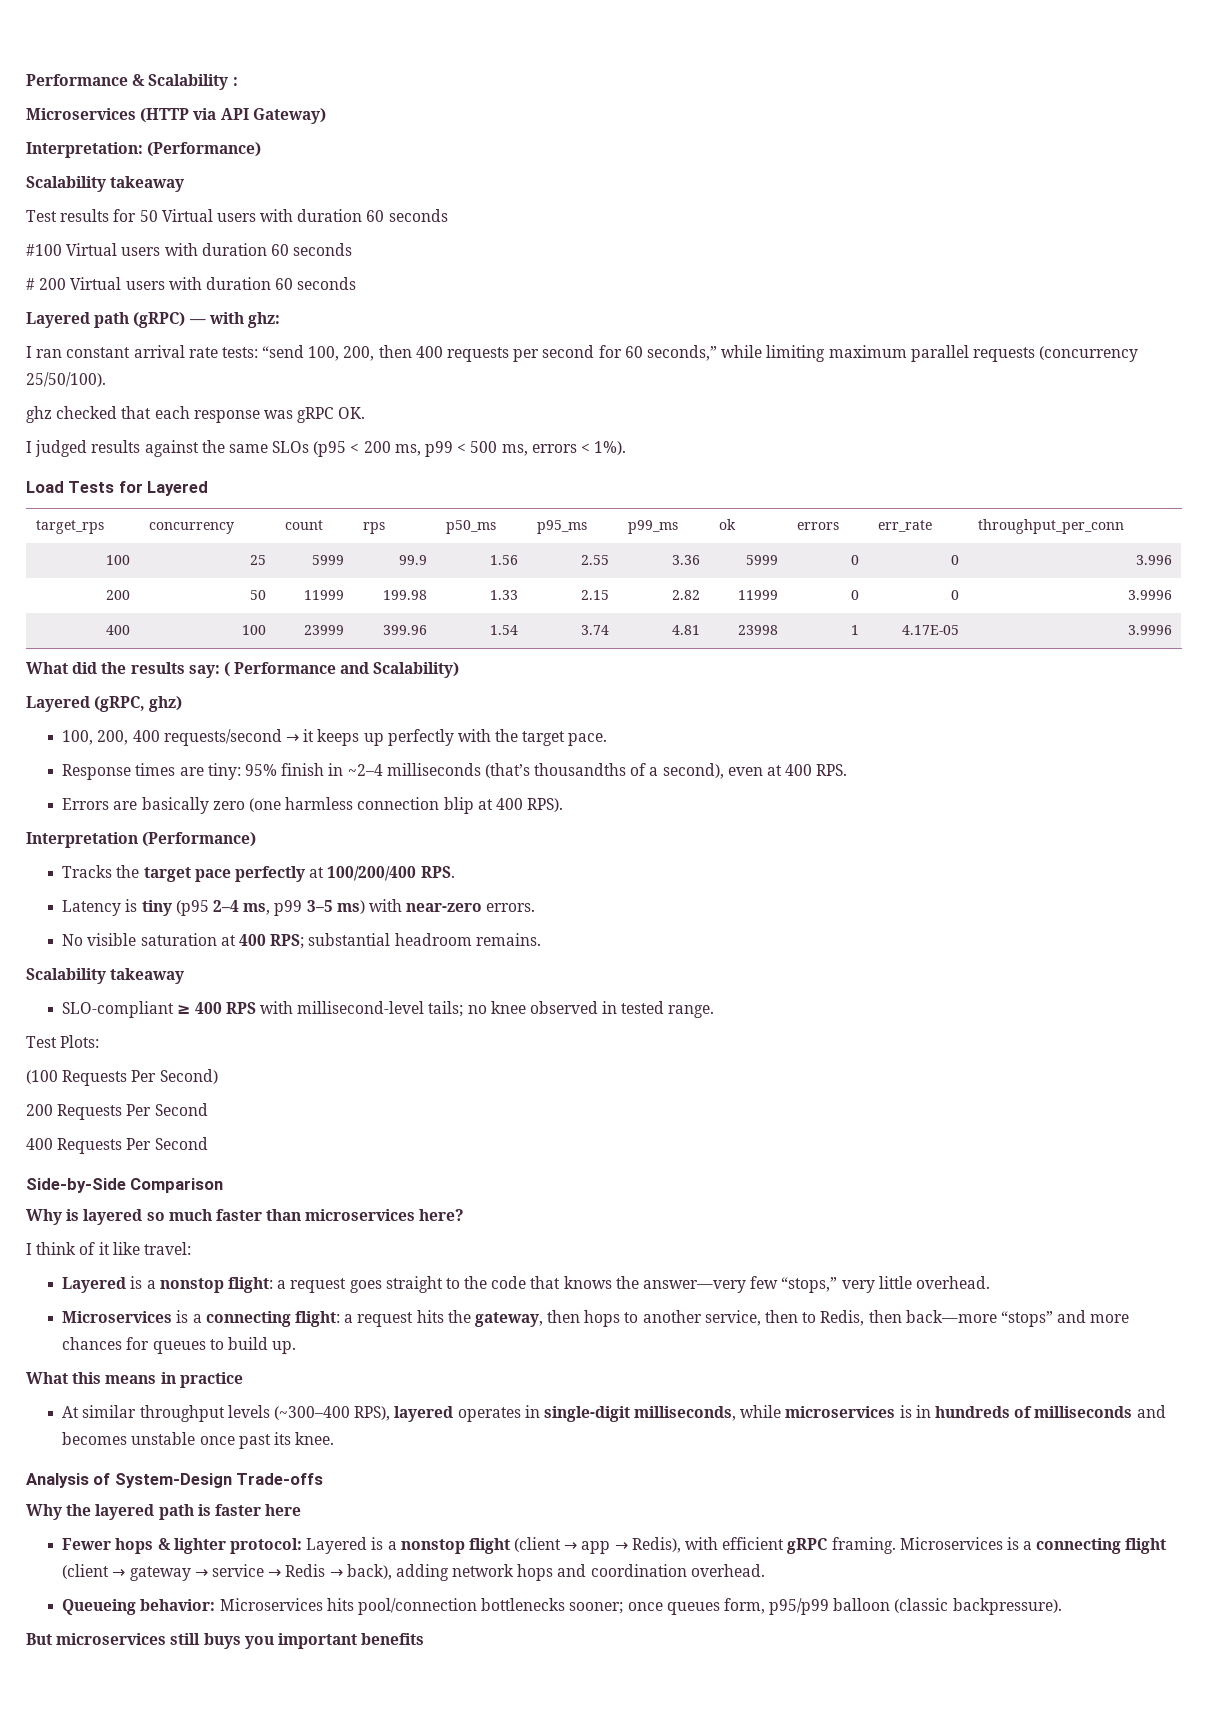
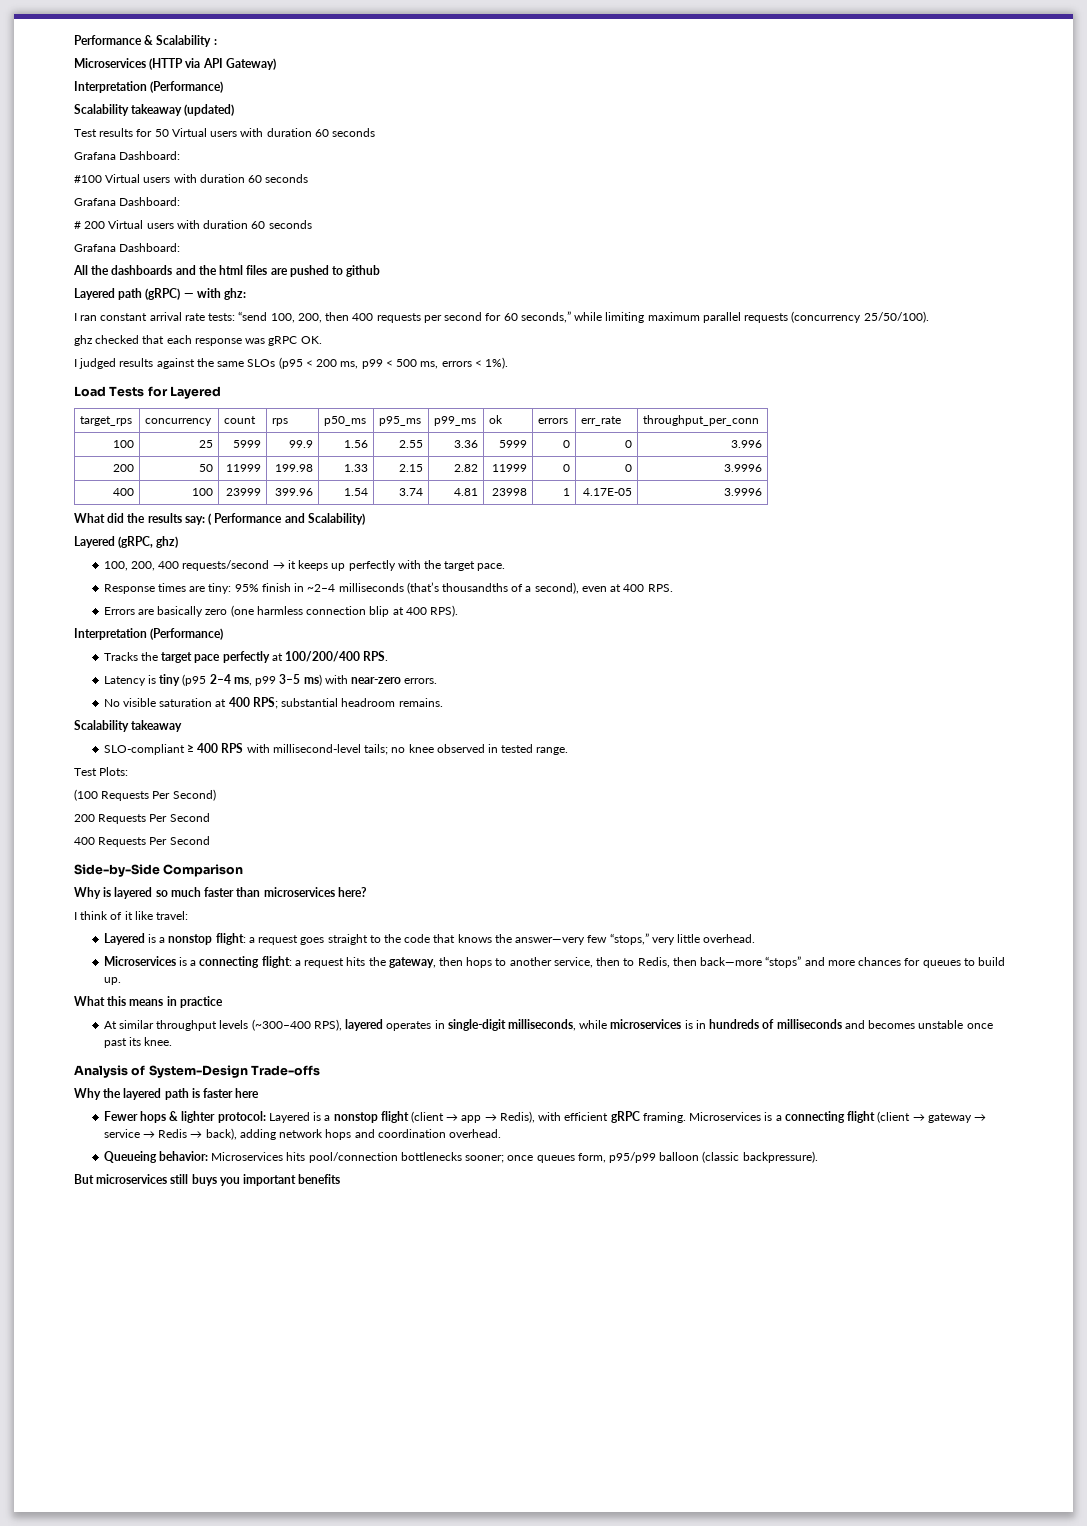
[26,142,143,158] Interpretation: -> [74,81,147,93] Interpretation
(185, 184) none -> [184,104,235,116] (updated)
(448, 215) none -> [74,151,181,160] // Grafana Dashboard:
(353, 249) none -> [74,197,181,206] // Grafana Dashboard:
(357, 283) none -> [74,243,181,252] [73,265,381,277] // Grafana Dashboard: // All the dashboards and the html files are pushed to github

